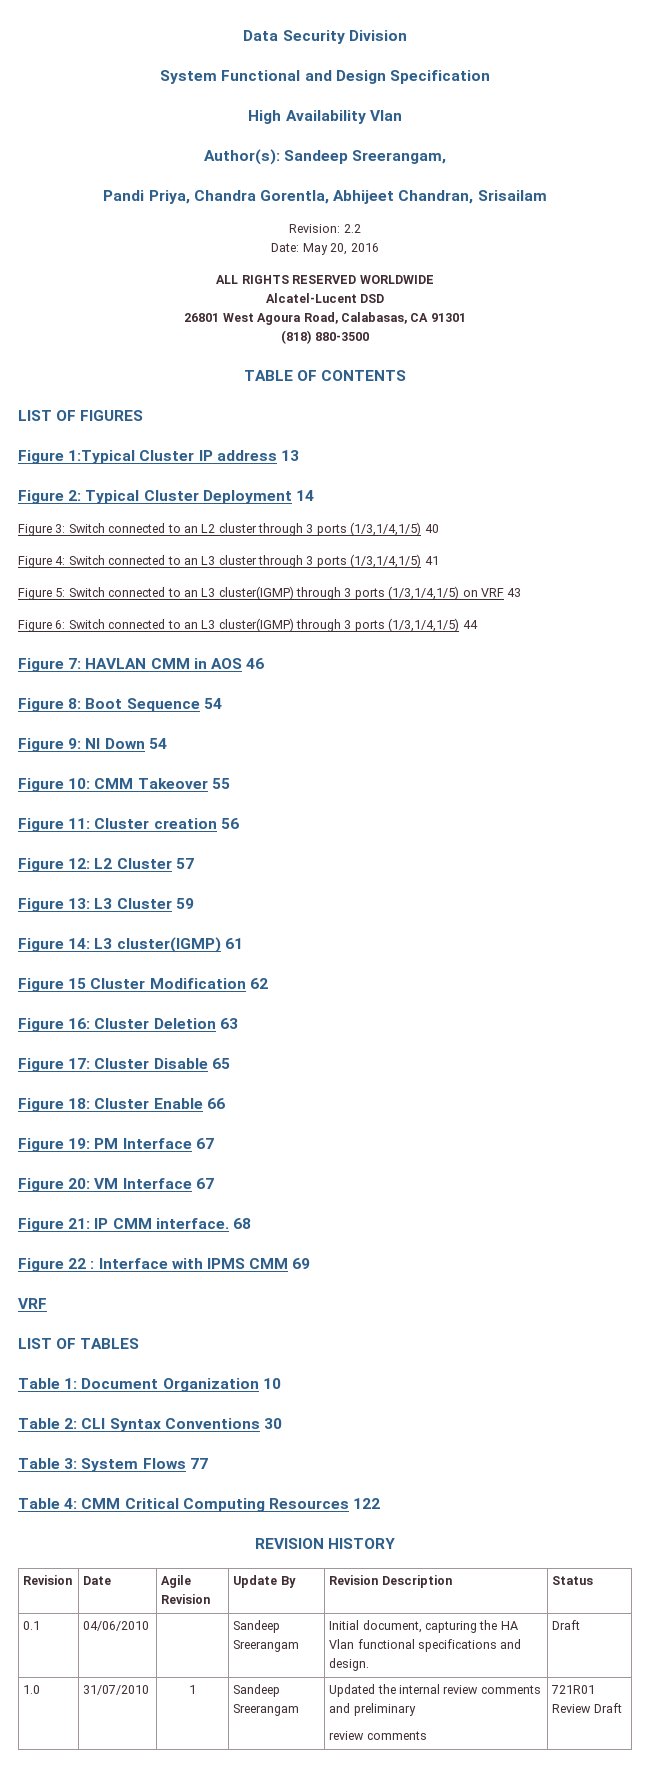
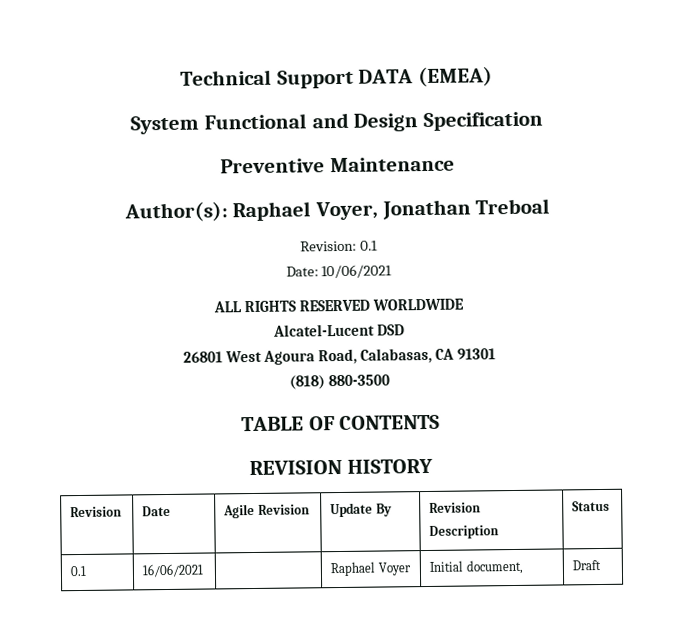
[243,30,407,44] Data Security Division -> [180,66,493,89] Technical Support DATA (EMEA)
[248,110,402,124] [203,149,447,165] [103,190,547,204] High Availability Vlan // Author(s): Sandeep Sreerangam, // Pandi Priya, Chandra Gorentla, Abhijeet Chandran, Srisailam -> [220,156,455,174] [123,198,551,223] Preventive Maintenance // Author(s): Raphael Voyer, Jonathan Treboal
[343,224,361,233] 2.2 -> [359,240,378,251] 0.1
[302,243,379,255] May 20, 2016 -> [321,264,393,279] 10/06/2021
[18,410,144,421] [18,450,299,464] [18,490,314,504] [18,522,439,536] [18,554,439,568] [18,586,522,600] [18,618,478,632] [18,658,265,672] [18,698,222,712] [18,738,167,752] [18,778,230,792] [18,818,239,832] [18,858,194,872] [18,898,194,912] [18,937,243,953] [18,978,268,992] [18,1018,238,1032] [18,1058,230,1072] [18,1098,225,1112] [18,1138,214,1152] [18,1178,214,1192] [18,1218,251,1232] [18,1258,311,1272] [18,1298,47,1309] [18,1338,140,1349] [18,1378,281,1392] [18,1418,282,1432] [18,1458,208,1472] [18,1498,381,1512] // LIST OF FIGURES // Figure 1:Typical Cluster IP address 13 // Figure 2: Typical Cluster Deployment 14 // Figure 3: Switch connected to an L2 cluster through 3 ports (1/3,1/4,1/5) 40 // Figure 4: Switch connected to an L3 cluster through 3 ports (1/3,1/4,1/5) 41 // Figure 5: Switch connected to an L3 cluster(IGMP) through 3 ports (1/3,1/4,1/5) on VRF 43 // Figure 6: Switch connected to an L3 cluster(IGMP) through 3 ports (1/3,1/4,1/5) 44 // Figure 7: HAVLAN CMM in AOS 46 // Figure 8: Boot Sequence 54 // Figure 9: NI Down 54 // Figure 10: CMM Takeover 55 // Figure 11: Cluster creation 56 // Figure 12: L2 Cluster 57 // Figure 13: L3 Cluster 59 // Figure 14: L3 cluster(IGMP) 61 // Figure 15 Cluster Modification 62 // Figure 16: Cluster Deletion 63 // Figure 17: Cluster Disable 65 // Figure 18: Cluster Enable 66 // Figure 19: PM Interface 67 // Figure 20: VM Interface 67 // Figure 21: IP CMM interface. 68 // Figure 22 : Interface with IPMS CMM 69 // VRF // LIST OF TABLES // Table 1: Document Organization 10 // Table 2: CLI Syntax Conventions 30 // Table 3: System Flows 77 // Table 4: CMM Critical Computing Resources 122 -> (441, 422) none
[83,1621,150,1631] [233,1620,281,1633] [233,1640,300,1652] 04/06/2010 | | Sandeep Sreerangam -> [142,563,204,578] [330,561,412,577] 16/06/2021 | | Raphael Voyer
[425,1620,518,1633] [329,1639,522,1652] [329,1658,370,1671] [552,1620,581,1630] [23,1685,41,1694] [83,1685,150,1695] [189,1685,196,1694] [233,1684,281,1697] [233,1704,300,1716] [329,1684,541,1697] [329,1703,416,1716] [329,1731,427,1740] [551,1685,596,1694] [552,1704,592,1713] capturing the HA Vlan functional specifications and design. | Draft // 1.0 | 31/07/2010 | 1 | Sandeep Sreerangam | Updated the internal review comments and preliminary // review comments | 721R01 Review -> (524, 567) |

